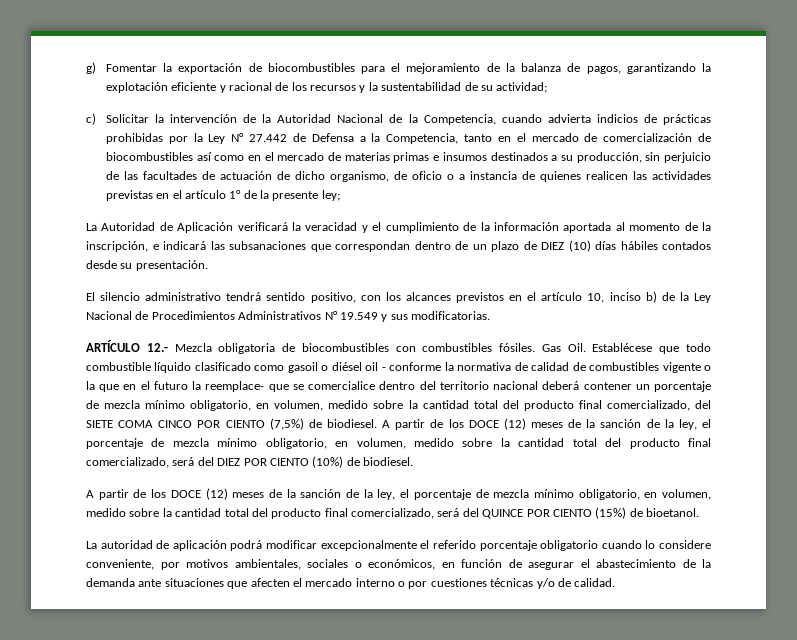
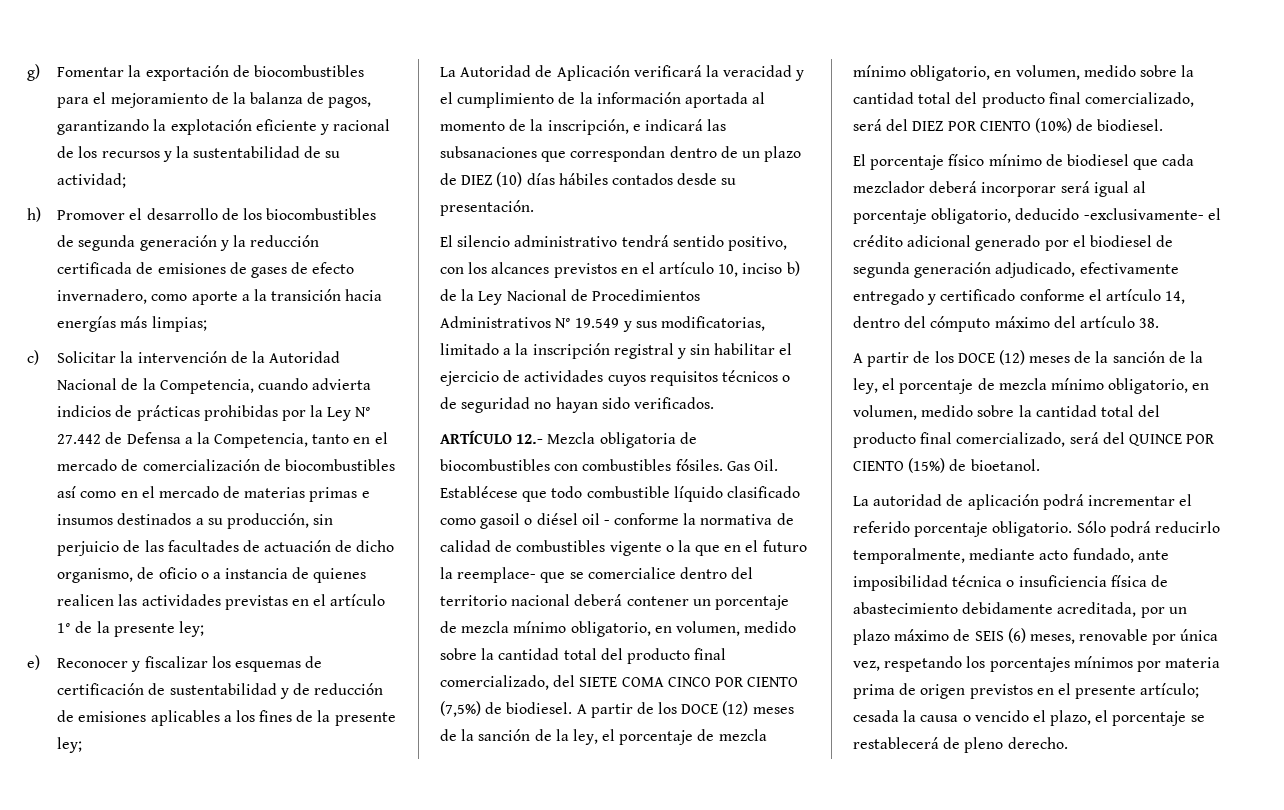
(548, 87) none -> [27,207,377,222] [57,235,320,251] [57,262,355,278] [57,289,383,305] [57,316,207,332] // h) Promover el desarrollo de los biocombustibles de segunda generación y la reducción certificada de emisiones de gases de efecto invernadero, como aporte a la transición hacia energías más limpias;
(340, 195) none -> [27,655,323,672] [57,683,384,699] [57,710,396,726] [57,737,83,753] // e) Reconocer y fiscalizar los esquemas de certificación de sustentabilidad y de reducción de emisiones aplicables a los fines de la presente ley;
[411,311,490,320] modificatorias. -> [660,316,765,331] [440,343,793,359] [440,370,791,386] [440,397,714,413] modificatorias, limitado a la inscripción registral y sin habilitar el ejercicio de actividades cuyos requisitos técnicos o de seguridad no hayan sido verificados.
(413, 461) none -> [853,154,1195,170] [853,181,1146,197] [853,208,1221,224] [853,235,1174,251] [853,262,1179,278] [853,289,1186,305] [853,316,1160,332] // El porcentaje físico mínimo de biodiesel que cada mezclador deberá incorporar será igual al porcentaje obligatorio, deducido -exclusivamente- el crédito adicional generado por el biodiesel de segunda generación adjudicado, efectivamente entregado y certificado conforme el artículo 14, dentro del cómputo máximo del artículo 38.
[266,540,417,551] modificar excepcionalmente -> [1087,495,1175,506] incrementar
[540,540,712,551] [86,559,711,570] [86,578,616,589] obligatorio cuando lo considere conveniente, por motivos ambientales, sociales o económicos, en función de asegurar el abastecimiento de la demanda ante situaciones que afecten el mercado interno o por cuestiones técnicas y/o de calidad. -> [992,521,1220,537] [853,548,1169,564] [853,575,1168,591] [853,602,1187,618] [853,628,1219,645] [853,656,1221,672] [853,683,1200,699] [853,710,1205,726] [853,737,1068,753] obligatorio. Sólo podrá reducirlo temporalmente, mediante acto fundado, ante imposibilidad técnica o insuficiencia física de abastecimiento debidamente acreditada, por un plazo máximo de SEIS (6) meses, renovable por única vez, respetando los porcentajes mínimos por materia prima de origen previstos en el presente artículo; cesada la causa o vencido el plazo, el porcentaje se restablecerá de pleno derecho.

